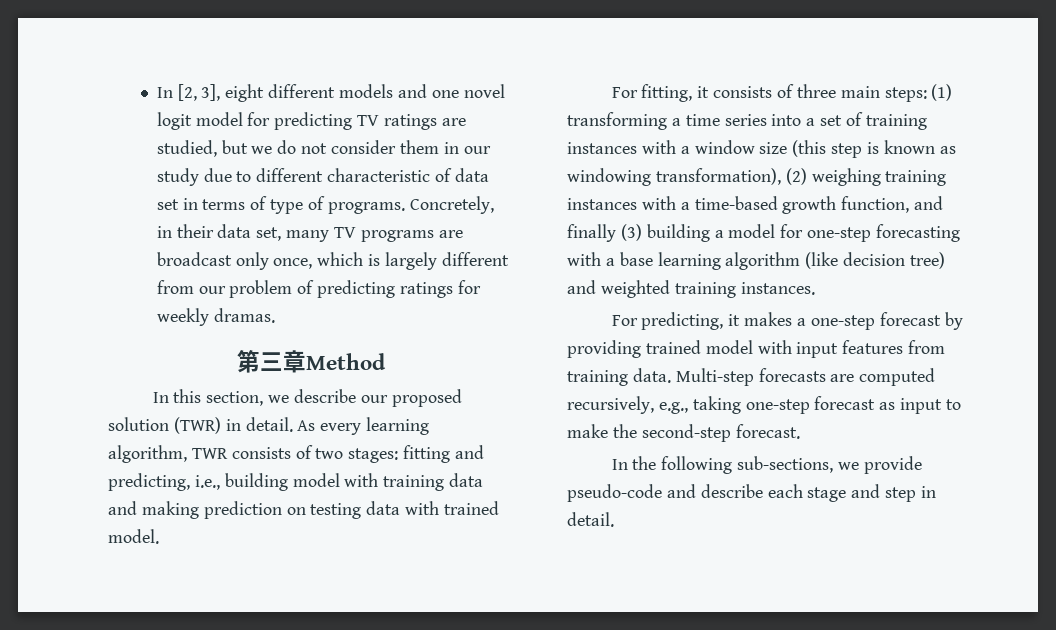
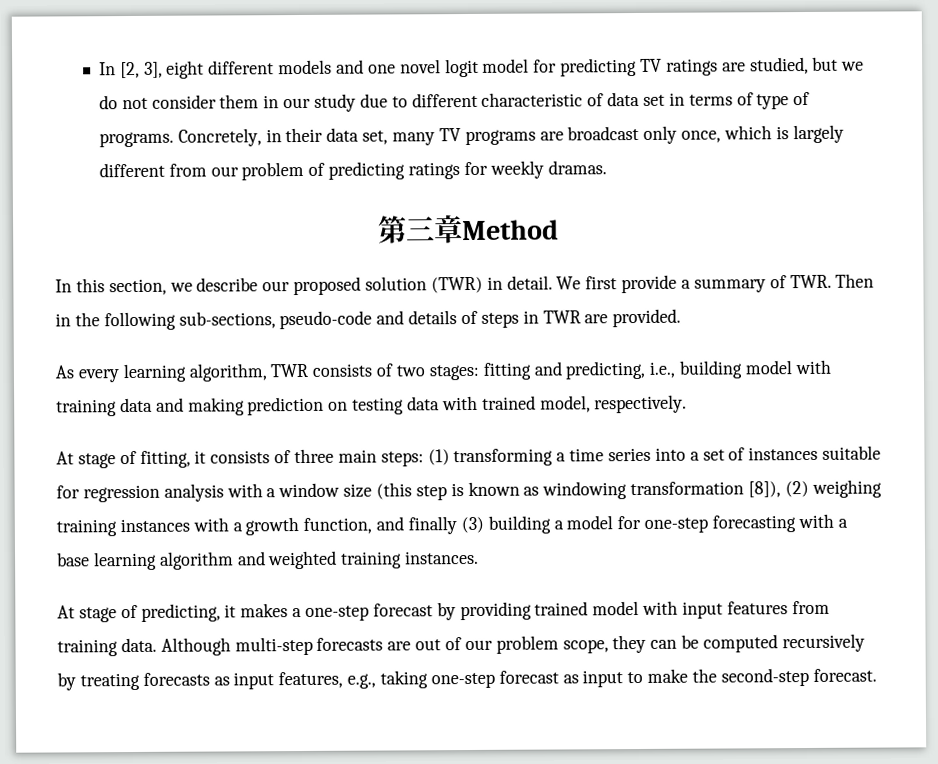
(293, 424) none -> [556,273,875,294] [55,308,682,331] We first provide a summary of TWR. Then in the following sub-sections, pseudo-code and details of steps in TWR are provided. //
[108,529,159,544] [611,87,638,98] model. // For -> [539,394,688,414] [56,450,137,469] model, respectively. // At stage of
[865,114,927,130] [567,142,637,154] training instances -> [748,445,882,461] [56,483,224,503] instances suitable for regression analysis
[655,168,781,185] transformation), -> [630,481,782,498] transformation [8]),
[694,196,778,210] time-based -> (243, 527) none
[805,252,946,269] (like decision tree) -> (234, 560) none
[611,315,638,326] For -> [57,604,138,623] At stage of
[675,368,936,386] [567,396,654,414] Multi-step forecasts are computed recursively, -> [160,633,865,656] [57,671,344,691] Although multi-step forecasts are out of our problem scope, they can be computed recursively by treating forecasts as input features,
[611,456,922,474] [567,484,937,502] [567,512,614,527] // In the following sub-sections, we provide pseudo-code and describe each stage and step in detail. -> (877, 675) none

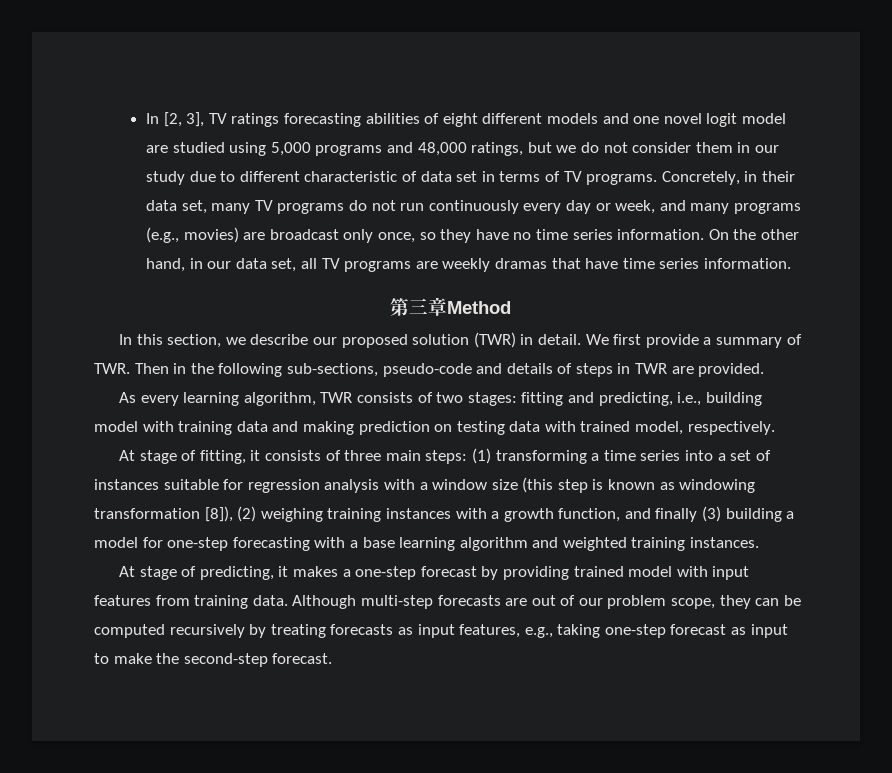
(163, 69) none -> [208,113,440,127] TV ratings forecasting abilities of
[533,56,809,77] for predicting TV ratings are studied, -> [146,142,524,156] are studied using 5,000 programs and 48,000 ratings,
[756,91,811,110] type of -> [563,171,582,182] TV
[539,124,844,144] [98,160,607,181] are broadcast only once, which is largely different from our problem of predicting ratings for weekly dramas. -> [348,200,801,214] [146,227,799,243] [146,258,791,272] do not run continuously every day or week, and many programs (e.g., movies) are broadcast only once, so they have no time series information. On the other hand, in our data set, all TV programs are weekly dramas that have time series information.

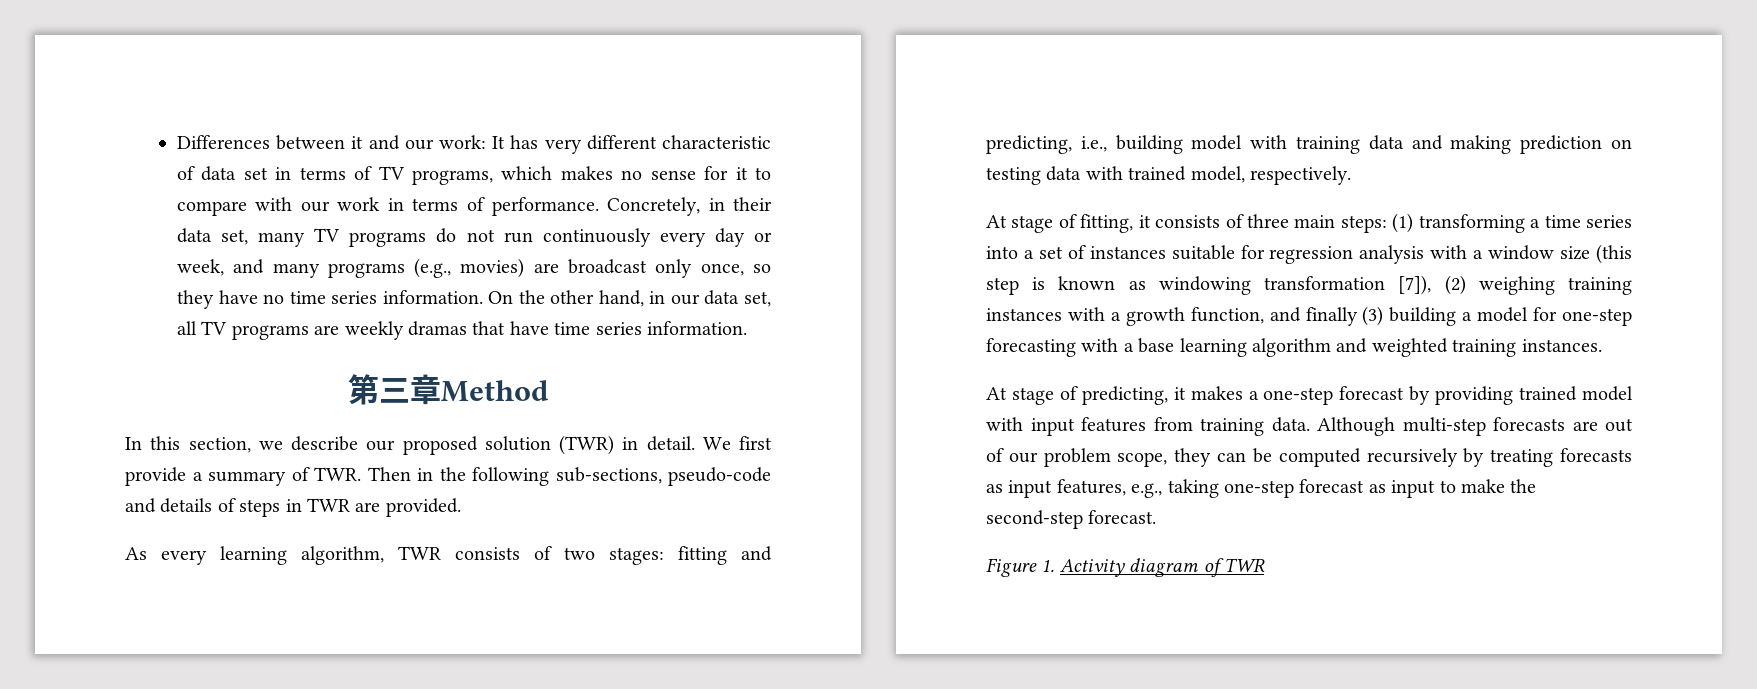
[146,112,786,127] [146,142,779,156] [146,171,236,185] In [2, 3], TV ratings forecasting abilities of eight different models and one novel logit model are studied using 5,000 programs and 48,000 ratings, but we do not consider them in our study due to -> [176,135,582,154] Differences between it and our work: It has very
[586,174,658,185] programs. -> [411,166,772,185] [176,197,599,216] programs, which makes no sense for it to compare with our work in terms of performance.
[204,506,233,522] [8]), -> [1398,275,1432,295] [7]),
(333, 658) none -> [986,558,1265,577] // Figure 1. Activity diagram of TWR

